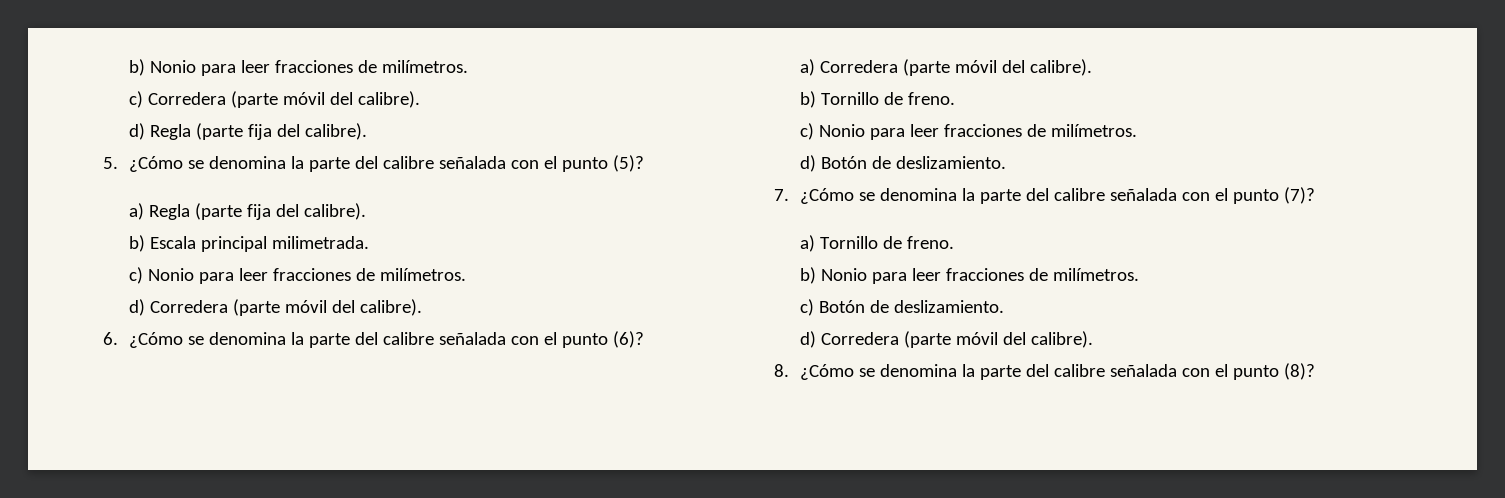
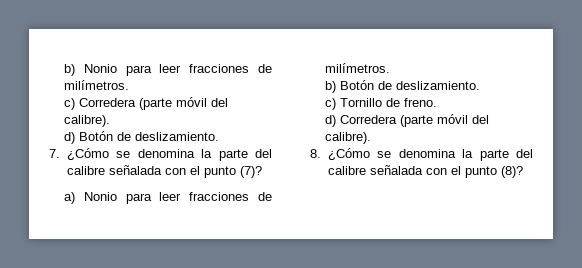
[128,123,367,140] [103,155,644,172] [128,203,366,220] [128,235,369,252] [128,267,466,284] [128,299,422,316] [103,331,644,348] [799,59,1092,76] [799,91,955,108] [799,123,1137,140] // d) Regla (parte fija del calibre). // 5. ¿Cómo se denomina la parte del calibre señalada con el punto (5)? // a) Regla (parte fija del calibre). // b) Escala principal milimetrada. // c) Nonio para leer fracciones de milímetros. // d) Corredera (parte móvil del calibre). // 6. ¿Cómo se denomina la parte del calibre señalada con el punto (6)? // a) Corredera (parte móvil del calibre). // b) Tornillo de freno. // c) Nonio para leer fracciones de milímetros. -> (110, 121) none
[819,236,954,249] [799,267,1139,284] [799,299,1004,316] Tornillo de freno. // b) Nonio para leer fracciones de milímetros. // c) Botón de deslizamiento. -> [83,192,272,204] [324,63,390,73] [324,80,480,93] [324,98,437,110] Nonio para leer fracciones de milímetros. // b) Botón de deslizamiento. // c) Tornillo de freno.

